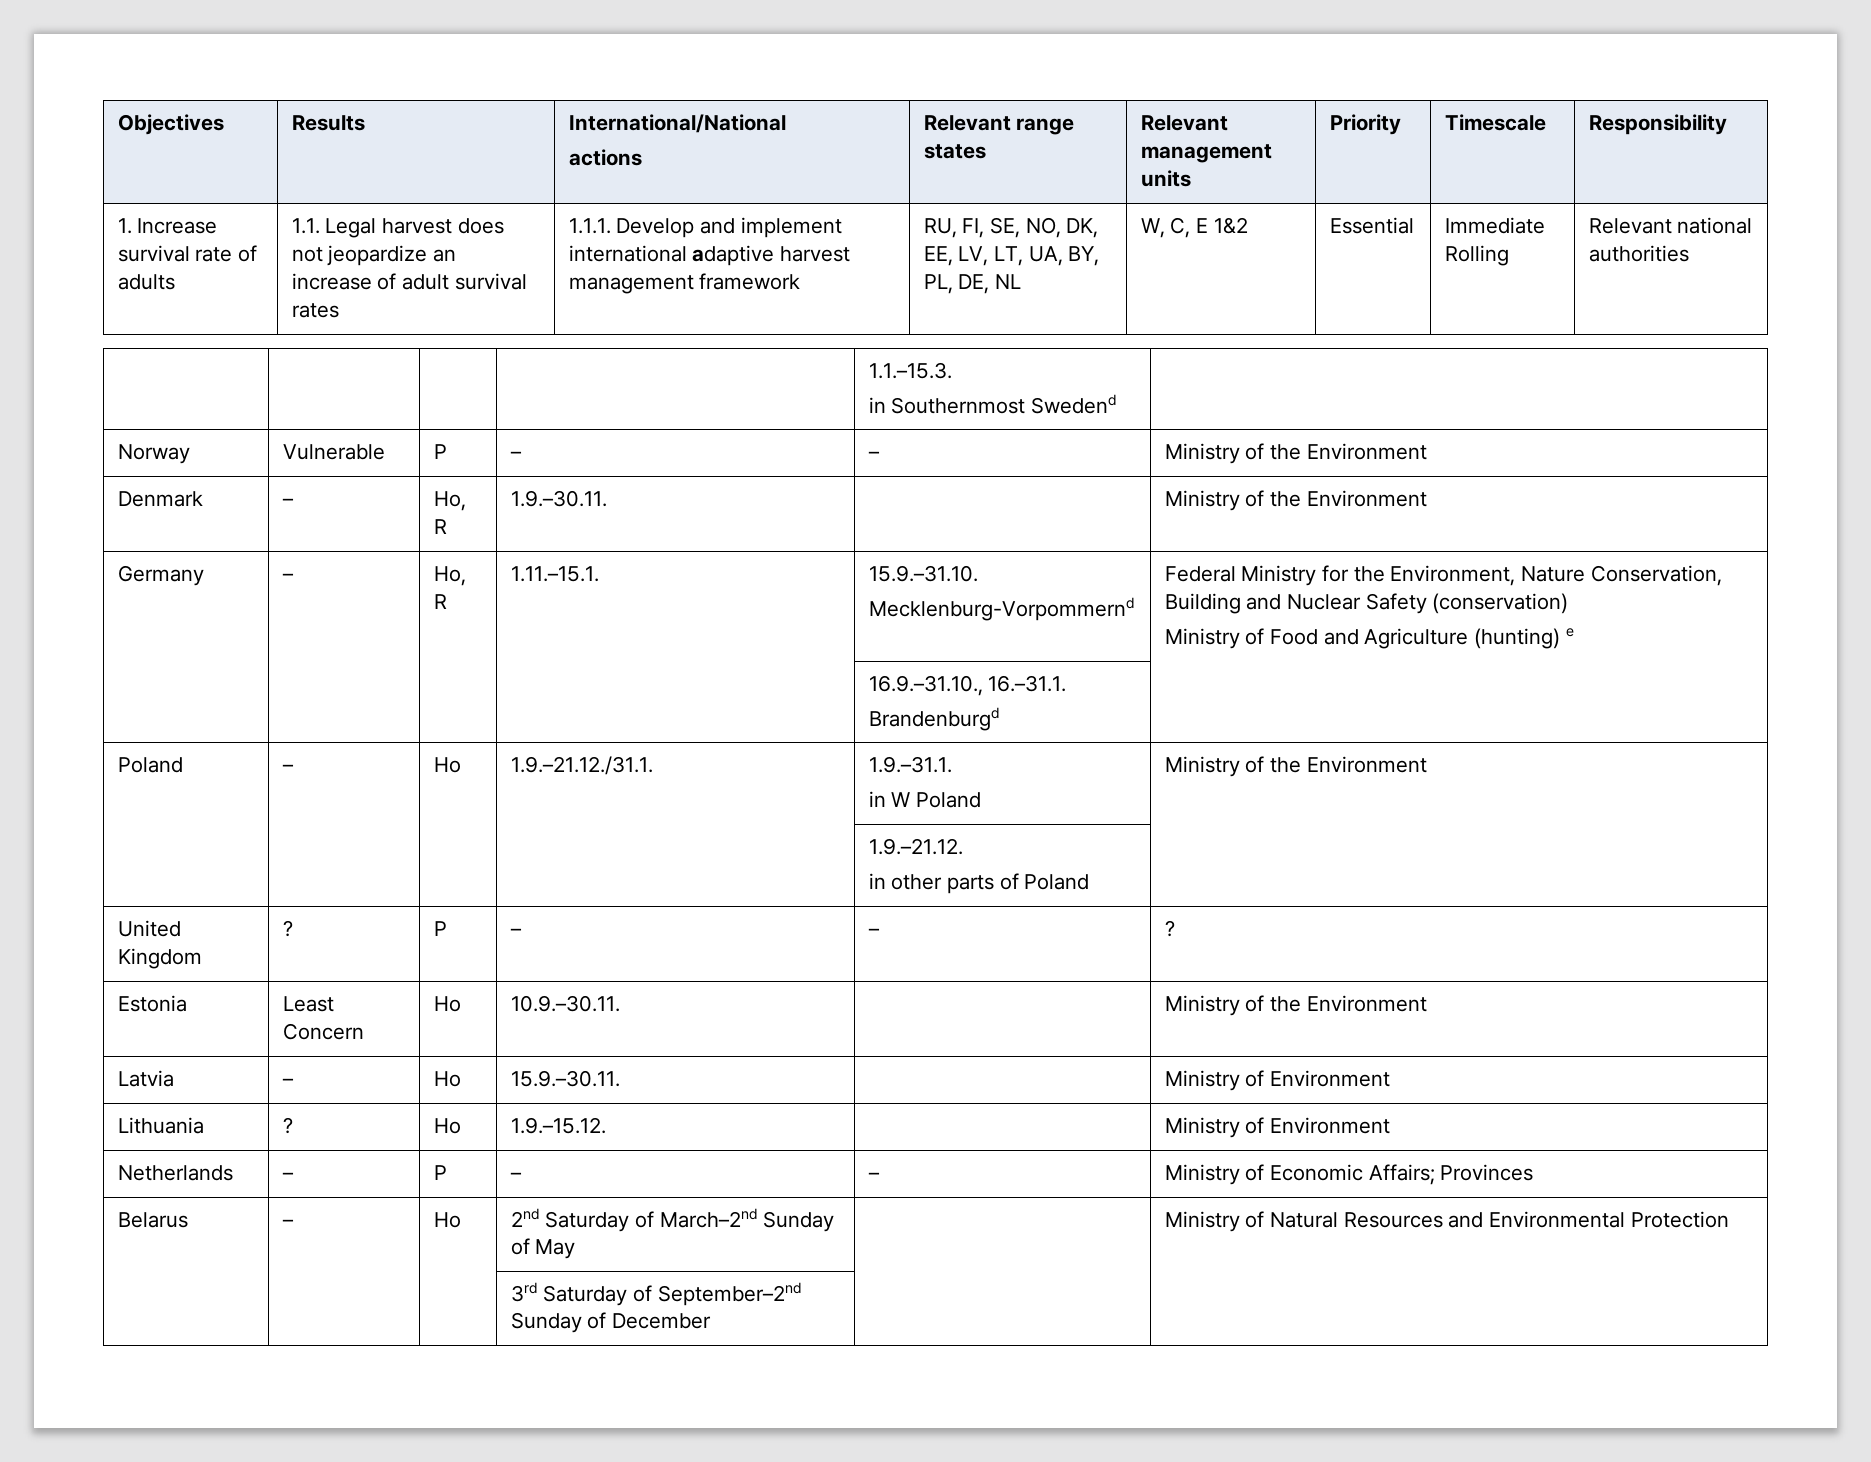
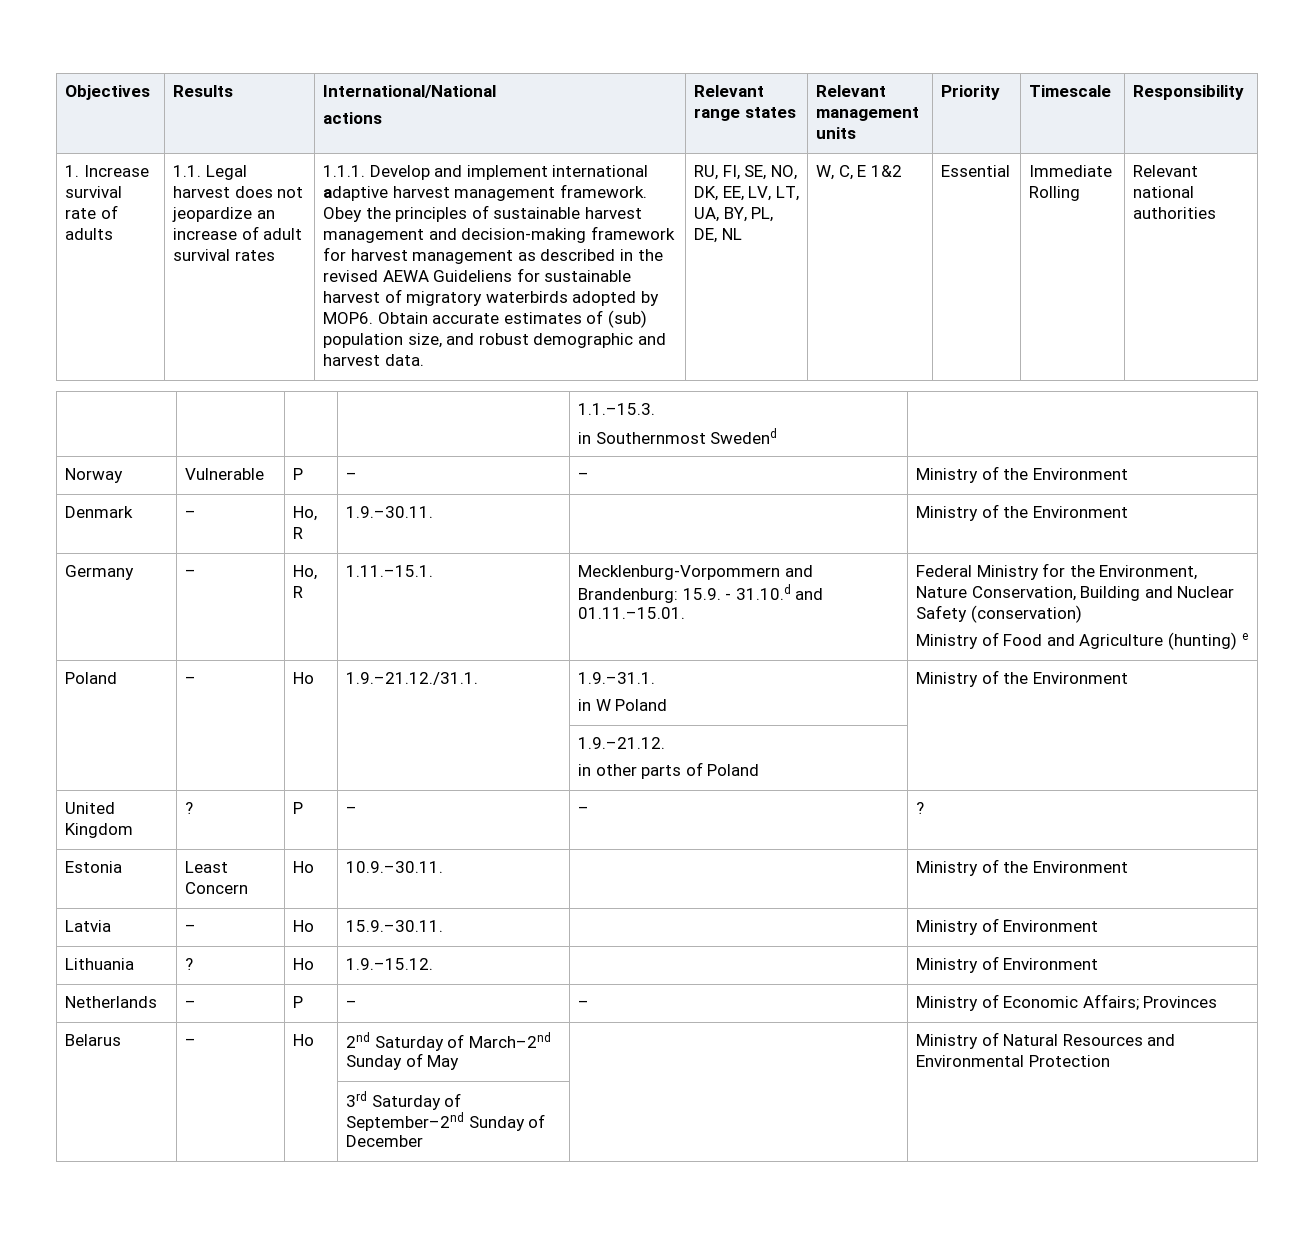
[699,273,801,290] framework -> [559,184,647,198] [323,205,643,222] [323,226,675,243] [323,247,663,264] [323,268,632,282] [323,289,660,306] [323,310,648,328] [323,333,667,348] [323,354,424,366] framework. Obey the principles of sustainable harvest management and decision-making framework for harvest management as described in the revised AEWA Guideliens for sustainable harvest of migratory waterbirds adopted by MOP6. Obtain accurate estimates of (sub) population size, and robust demographic and harvest data.
[868,565,978,582] [868,597,1135,621] 15.9.–31.10. // Mecklenburg-Vorpommernd -> [578,565,813,580] [578,584,824,603] [578,607,686,619] Mecklenburg-Vorpommern and Brandenburg: 15.9. - 31.10.d and 01.11.–15.01.
[868,675,1067,696] [868,707,1000,731] // | | | | 16.9.–31.10., 16.–31.1. // Brandenburgd | -> (1248, 636) none

